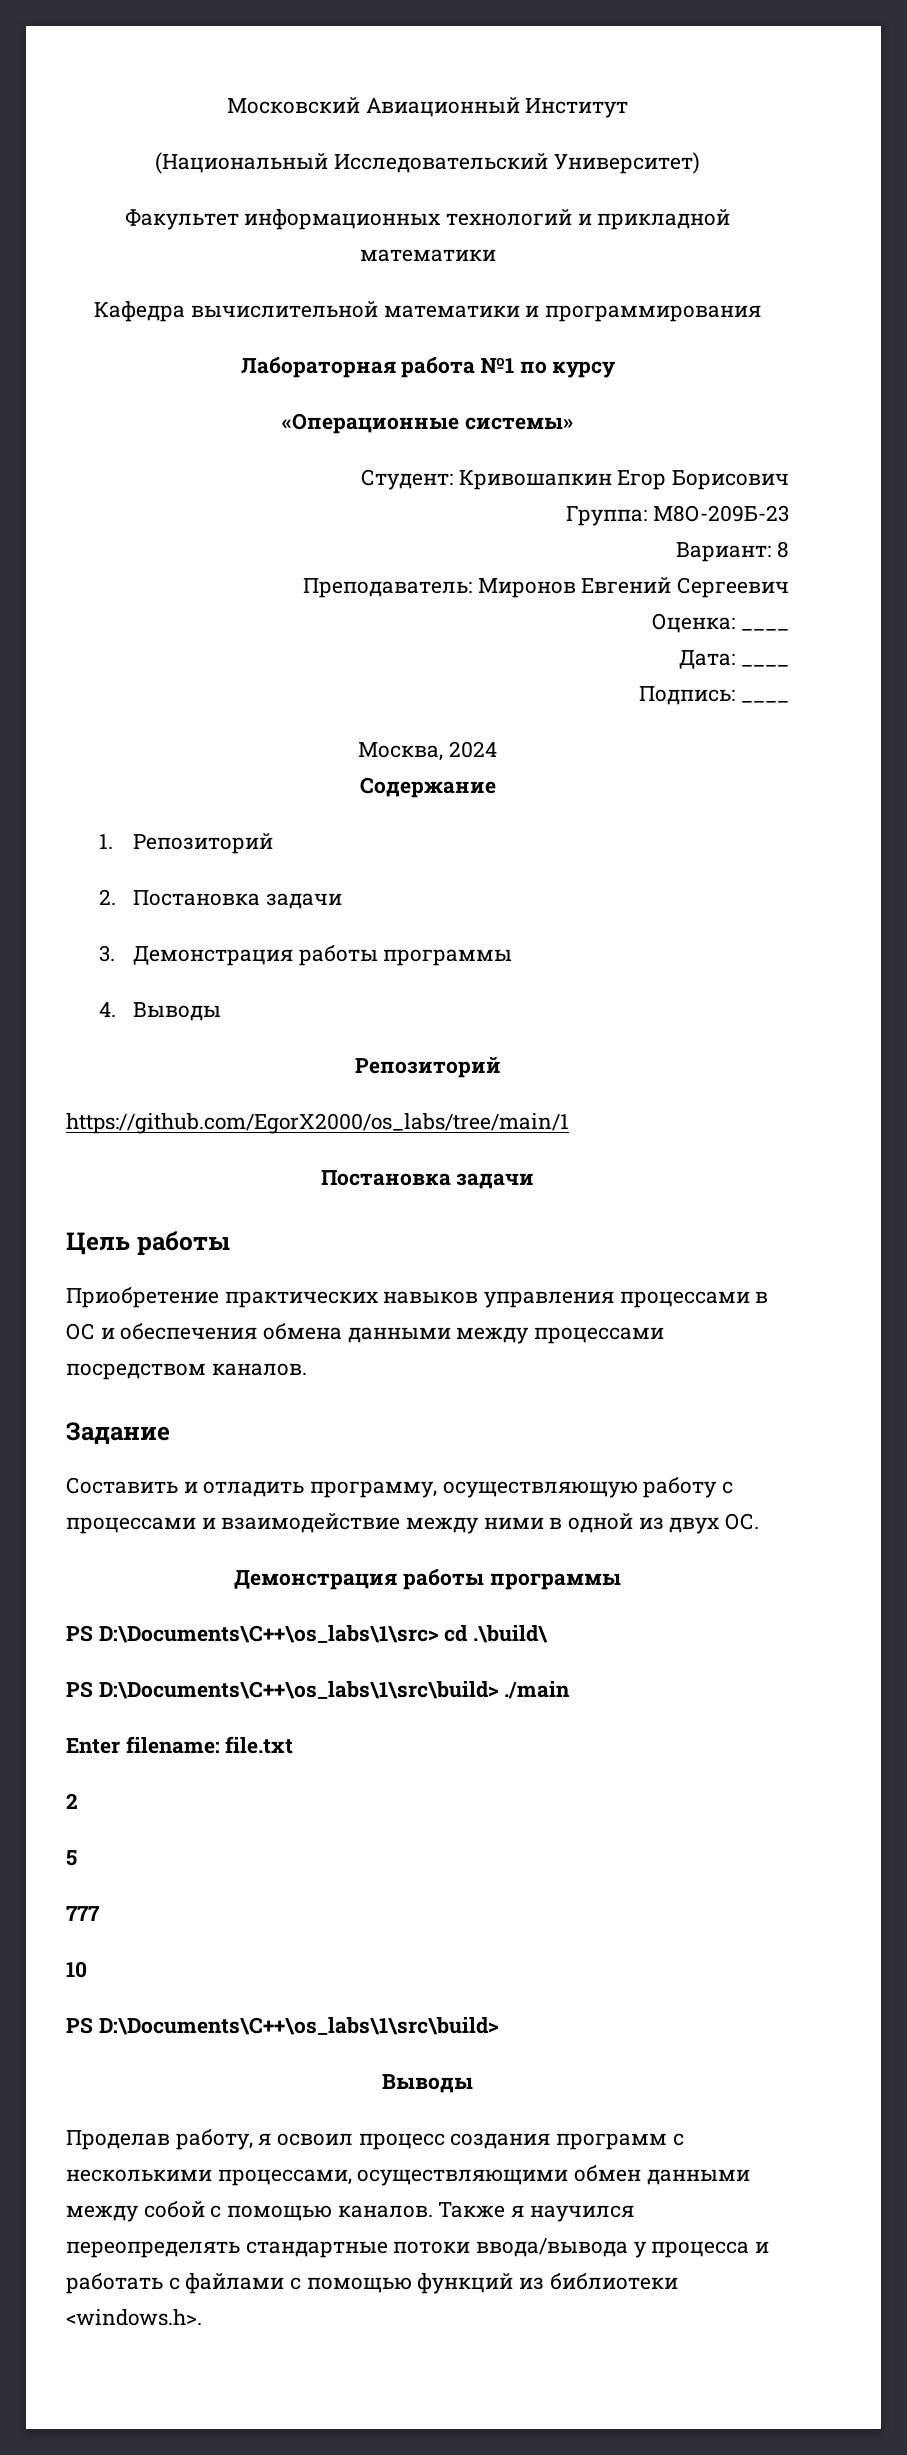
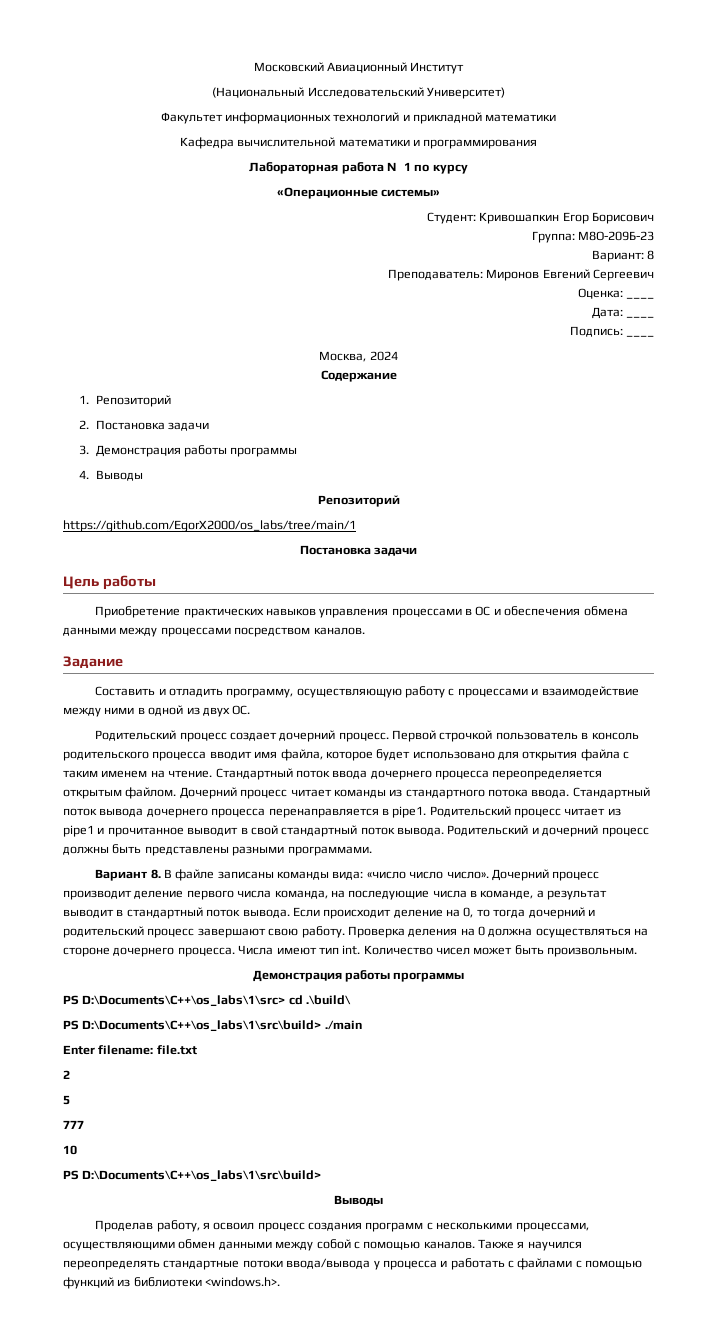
(760, 1521) none -> [95,730,639,742] [63,749,630,761] [63,768,603,780] [63,787,650,799] [63,806,621,818] [63,825,649,837] [63,844,372,856] [95,869,600,881] [63,890,608,900] [63,907,595,919] [63,926,649,938] [63,945,638,957] // Родительский процесс создает дочерний процесс. Первой строчкой пользователь в консоль родительского процесса вводит имя файла, которое будет использовано для открытия файла с таким именем на чтение. Стандартный поток ввода дочернего процесса переопределяется открытым файлом. Дочерний процесс читает команды из стандартного потока ввода. Стандартный поток вывода дочернего процесса перенаправляется в pipe1. Родительский процесс читает из pipe1 и прочитанное выводит в свой стандартный поток вывода. Родительский и дочерний процесс должны быть представлены разными программами. // Вариант 8. В файле записаны команды вида: «число число число». Дочерний процесс производит деление первого числа команда, на последующие числа в команде, а результат выводит в стандартный поток вывода. Если происходит деление на 0, то тогда дочерний и родительский процесс завершают свою работу. Проверка деления на 0 должна осуществляться на стороне дочернего процесса. Числа имеют тип int. Количество чисел может быть произвольным.

